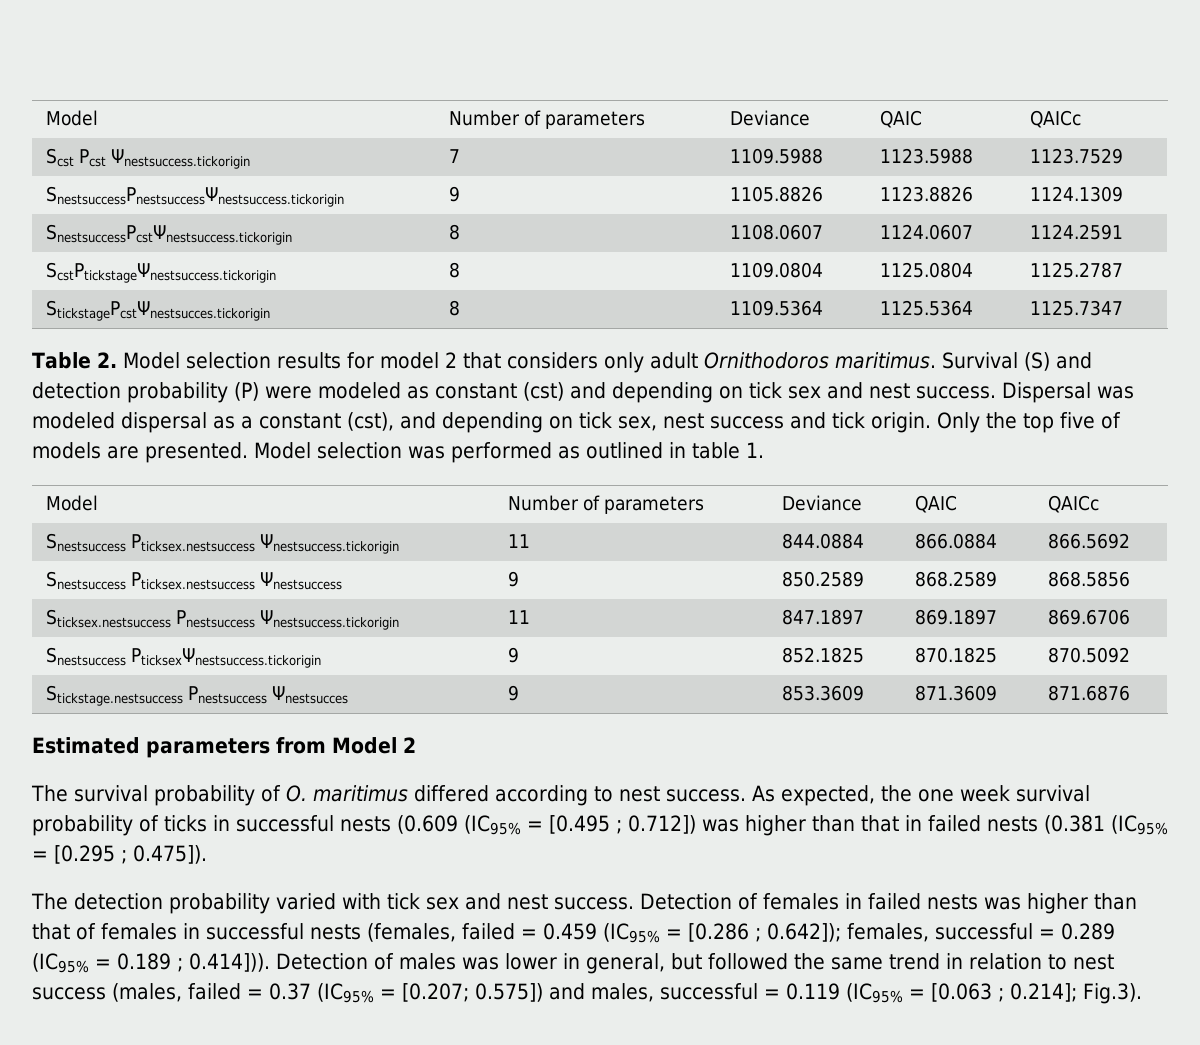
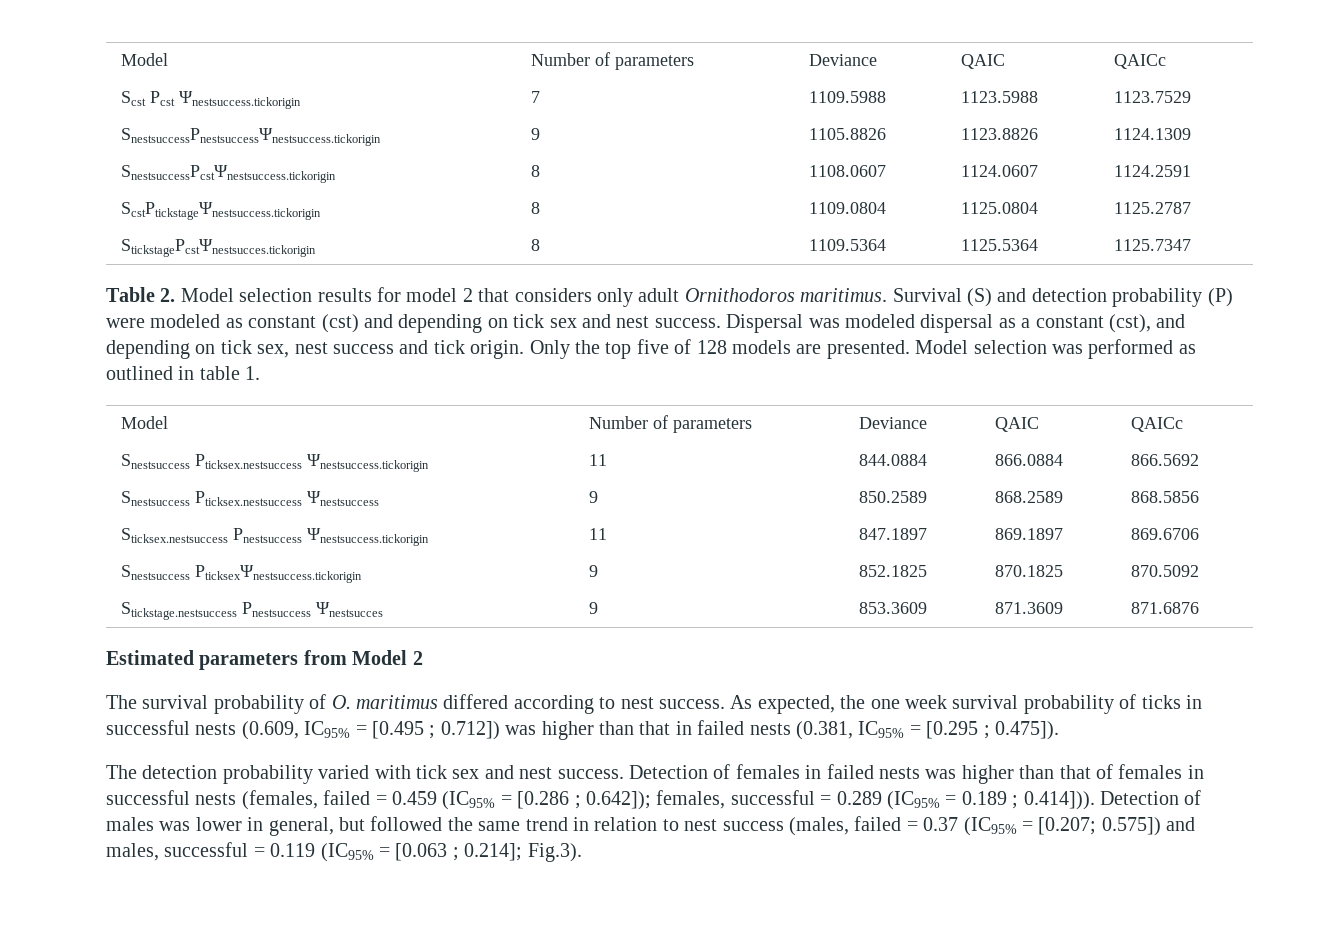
(1121, 420) none -> [696,340,727,354] 128
[397,815,521,835] (0.609 (IC95% -> [241,721,351,740] (0.609, IC95%
[1044,815,1168,835] (0.381 (IC95% -> [795,721,905,740] (0.381, IC95%

